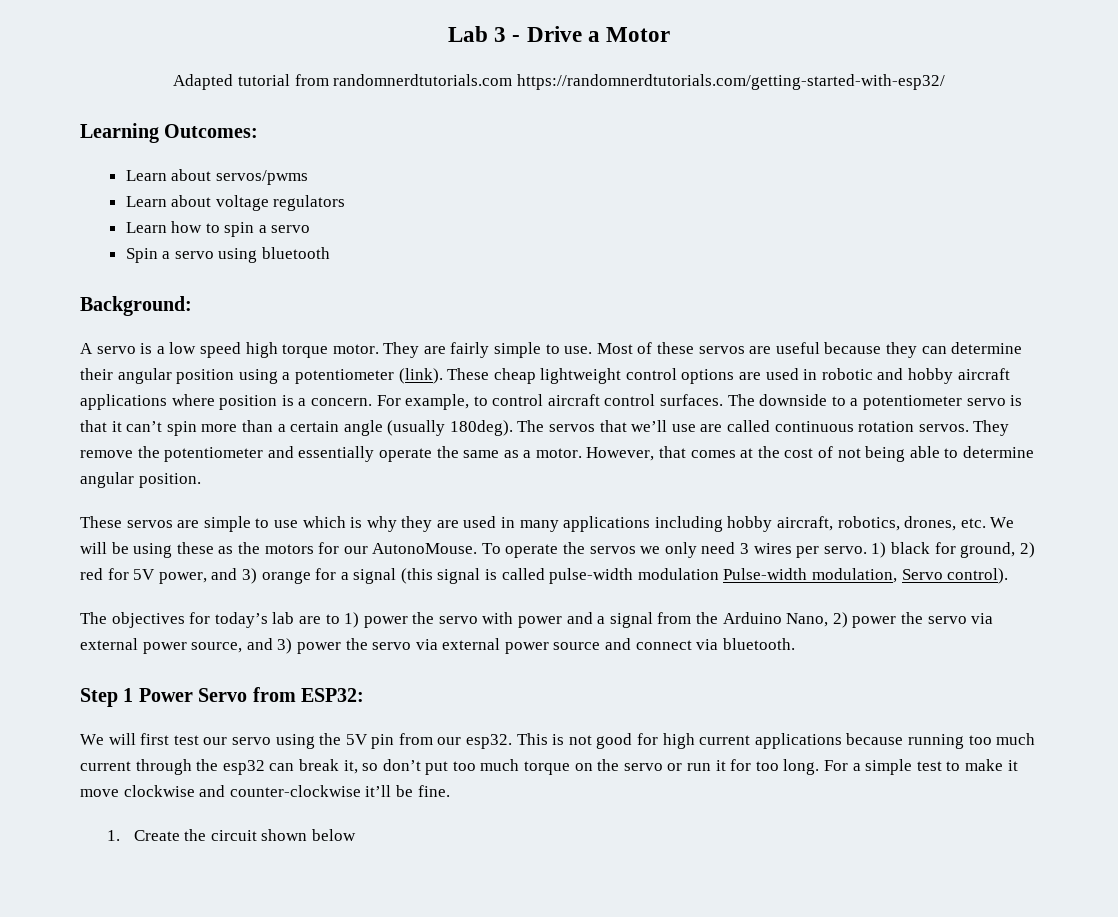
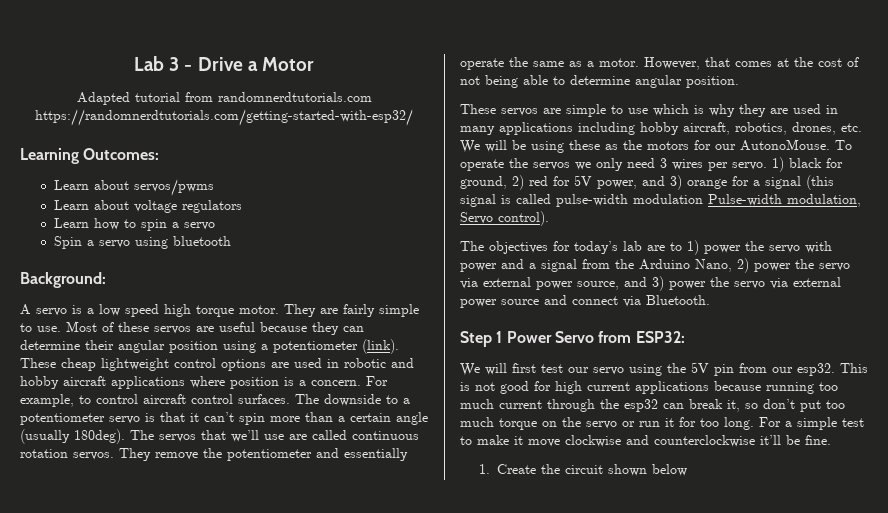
[722,638,795,650] bluetooth. -> [646,295,710,305] Bluetooth.
[229,785,361,797] counter-clockwise -> [654,435,755,447] counterclockwise

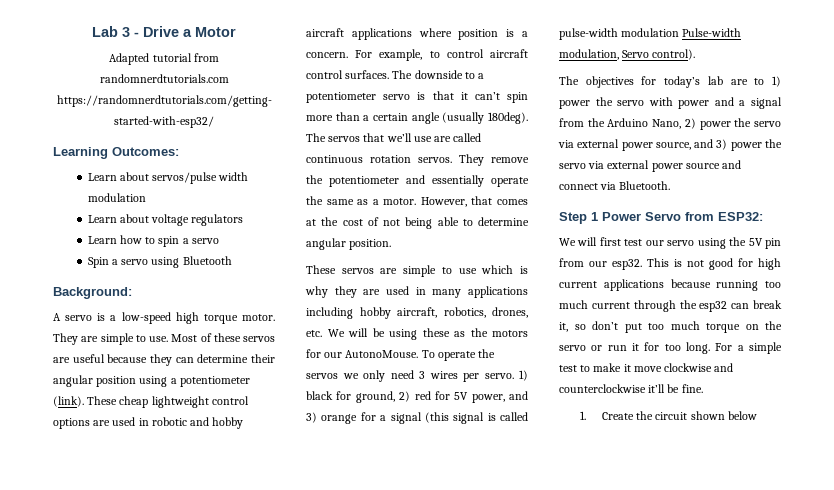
[134,179,215,196] servos/pwms -> [152,172,249,184] [87,193,146,202] servos/pulse width modulation
[173,236,232,246] bluetooth -> [182,256,232,265] Bluetooth
[99,304,159,317] low speed -> [121,312,171,324] low-speed
[343,304,375,317] fairly -> (99, 339) none

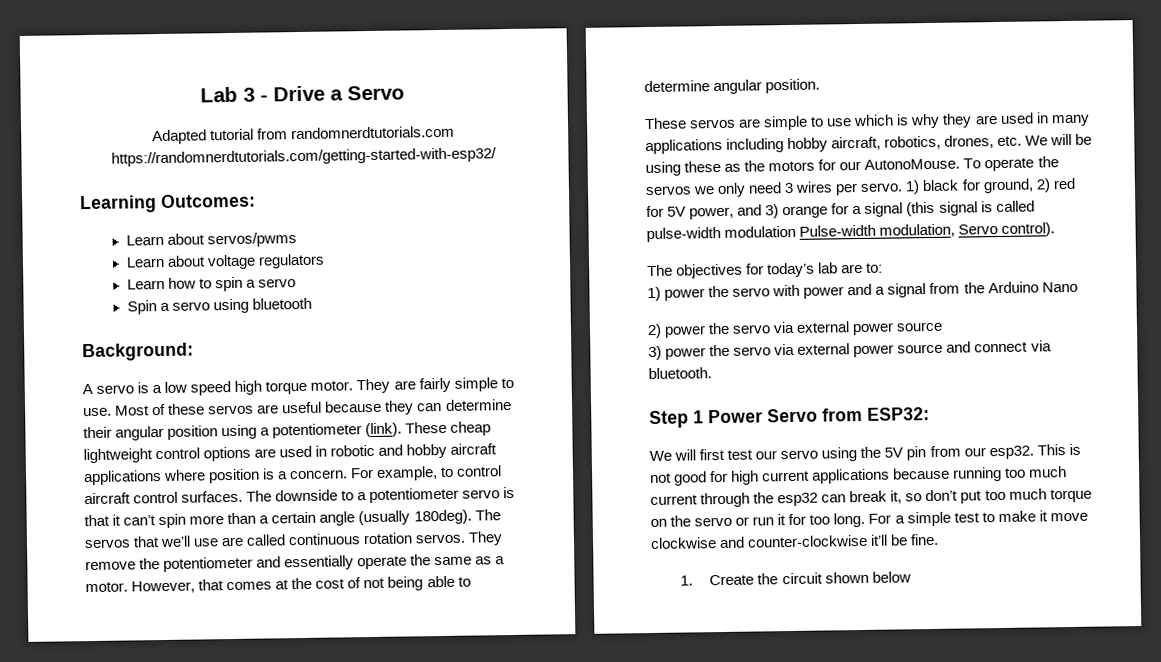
[195,27,236,37] Motor -> [347,85,405,101] Servo
[152,172,249,184] [87,193,146,202] servos/pulse width modulation -> [206,232,297,248] servos/pwms
[182,256,232,265] Bluetooth -> [251,297,312,310] bluetooth
[121,312,171,324] low-speed -> [164,380,232,396] low speed
(99, 339) none -> [418,377,451,393] fairly
[754,78,765,85] to -> [866,262,884,273] to: //
[652,119,682,129] Nano, -> [1041,281,1078,293] Nano //
[655,139,714,150] source, and -> [896,321,944,332] source //
[619,181,671,190] Bluetooth. -> [648,367,712,380] bluetooth.
[559,384,646,393] counterclockwise -> [747,534,869,548] counter-clockwise

